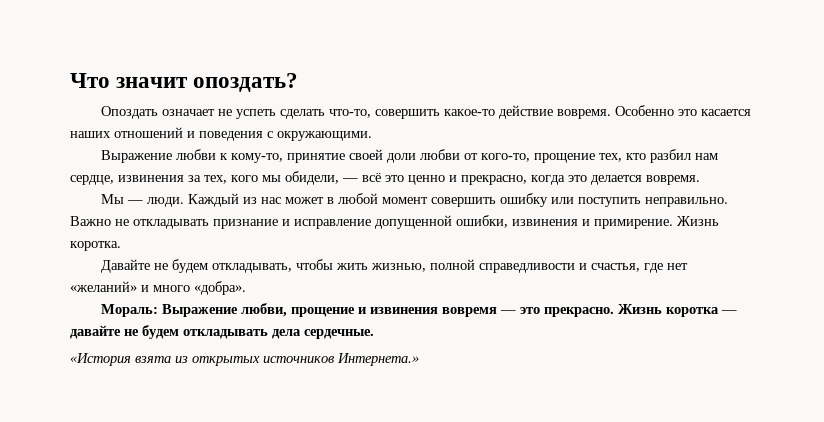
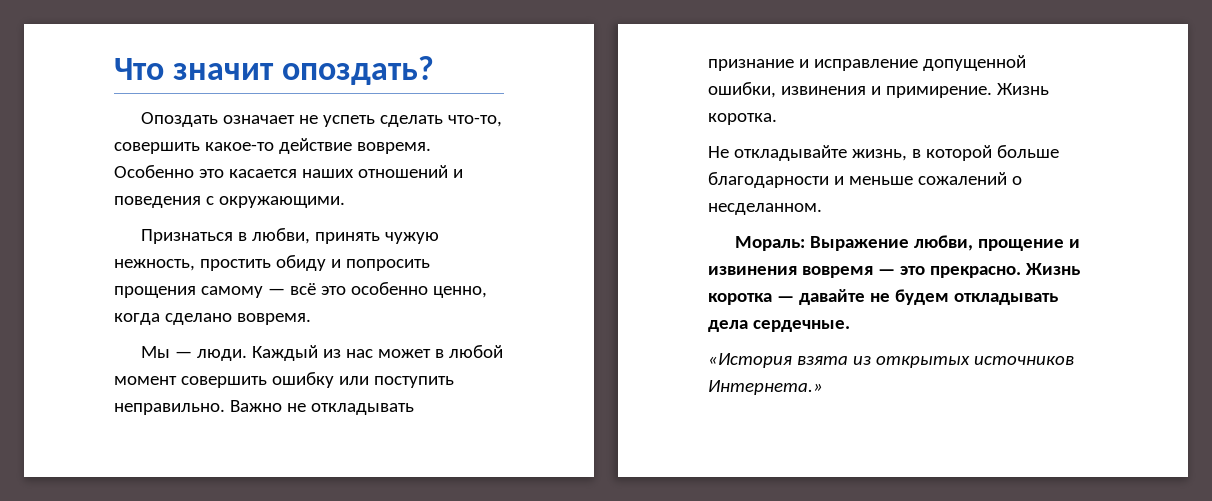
[100,149,718,163] [70,171,642,185] Выражение любви к кому-то, принятие своей доли любви от кого-то, прощение тех, кто разбил нам сердце, извинения за тех, кого мы обидели, — всё это ценно и прекрасно, когда это делается -> [140,228,439,244] [114,255,430,271] [114,282,487,298] [114,313,232,325] Признаться в любви, принять чужую нежность, простить обиду и попросить прощения самому — всё это особенно ценно, когда сделано
[100,259,688,273] [70,281,246,295] Давайте не будем откладывать, чтобы жить жизнью, полной справедливости и счастья, где нет «желаний» и много «добра». -> [708,145,1059,161] [708,172,1022,188] [708,203,822,215] Не откладывайте жизнь, в которой больше благодарности и меньше сожалений о несделанном.

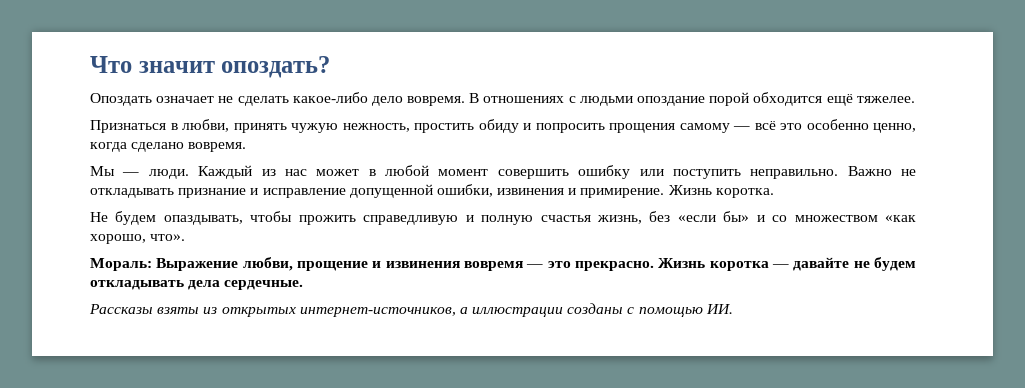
[322,115,502,127] [114,138,431,154] [114,165,463,178] [114,196,345,208] успеть сделать что-то, совершить какое-то действие вовремя. Особенно это касается наших отношений и поведения с окружающими. -> [237,92,915,106] сделать какое-либо дело вовремя. В отношениях с людьми опоздание порой обходится ещё тяжелее.
[733,145,1059,161] [708,172,1022,188] [708,203,822,215] откладывайте жизнь, в которой больше благодарности и меньше сожалений о несделанном. -> [115,211,916,225] [90,234,186,244] будем опаздывать, чтобы прожить справедливую и полную счастья жизнь, без «если бы» и со множеством «как хорошо, что».
[708,353,1074,368] [708,380,823,395] «История взята из открытых источников Интернета.» -> [89,303,733,317] Рассказы взяты из открытых интернет-источников, а иллюстрации созданы с помощью ИИ.

